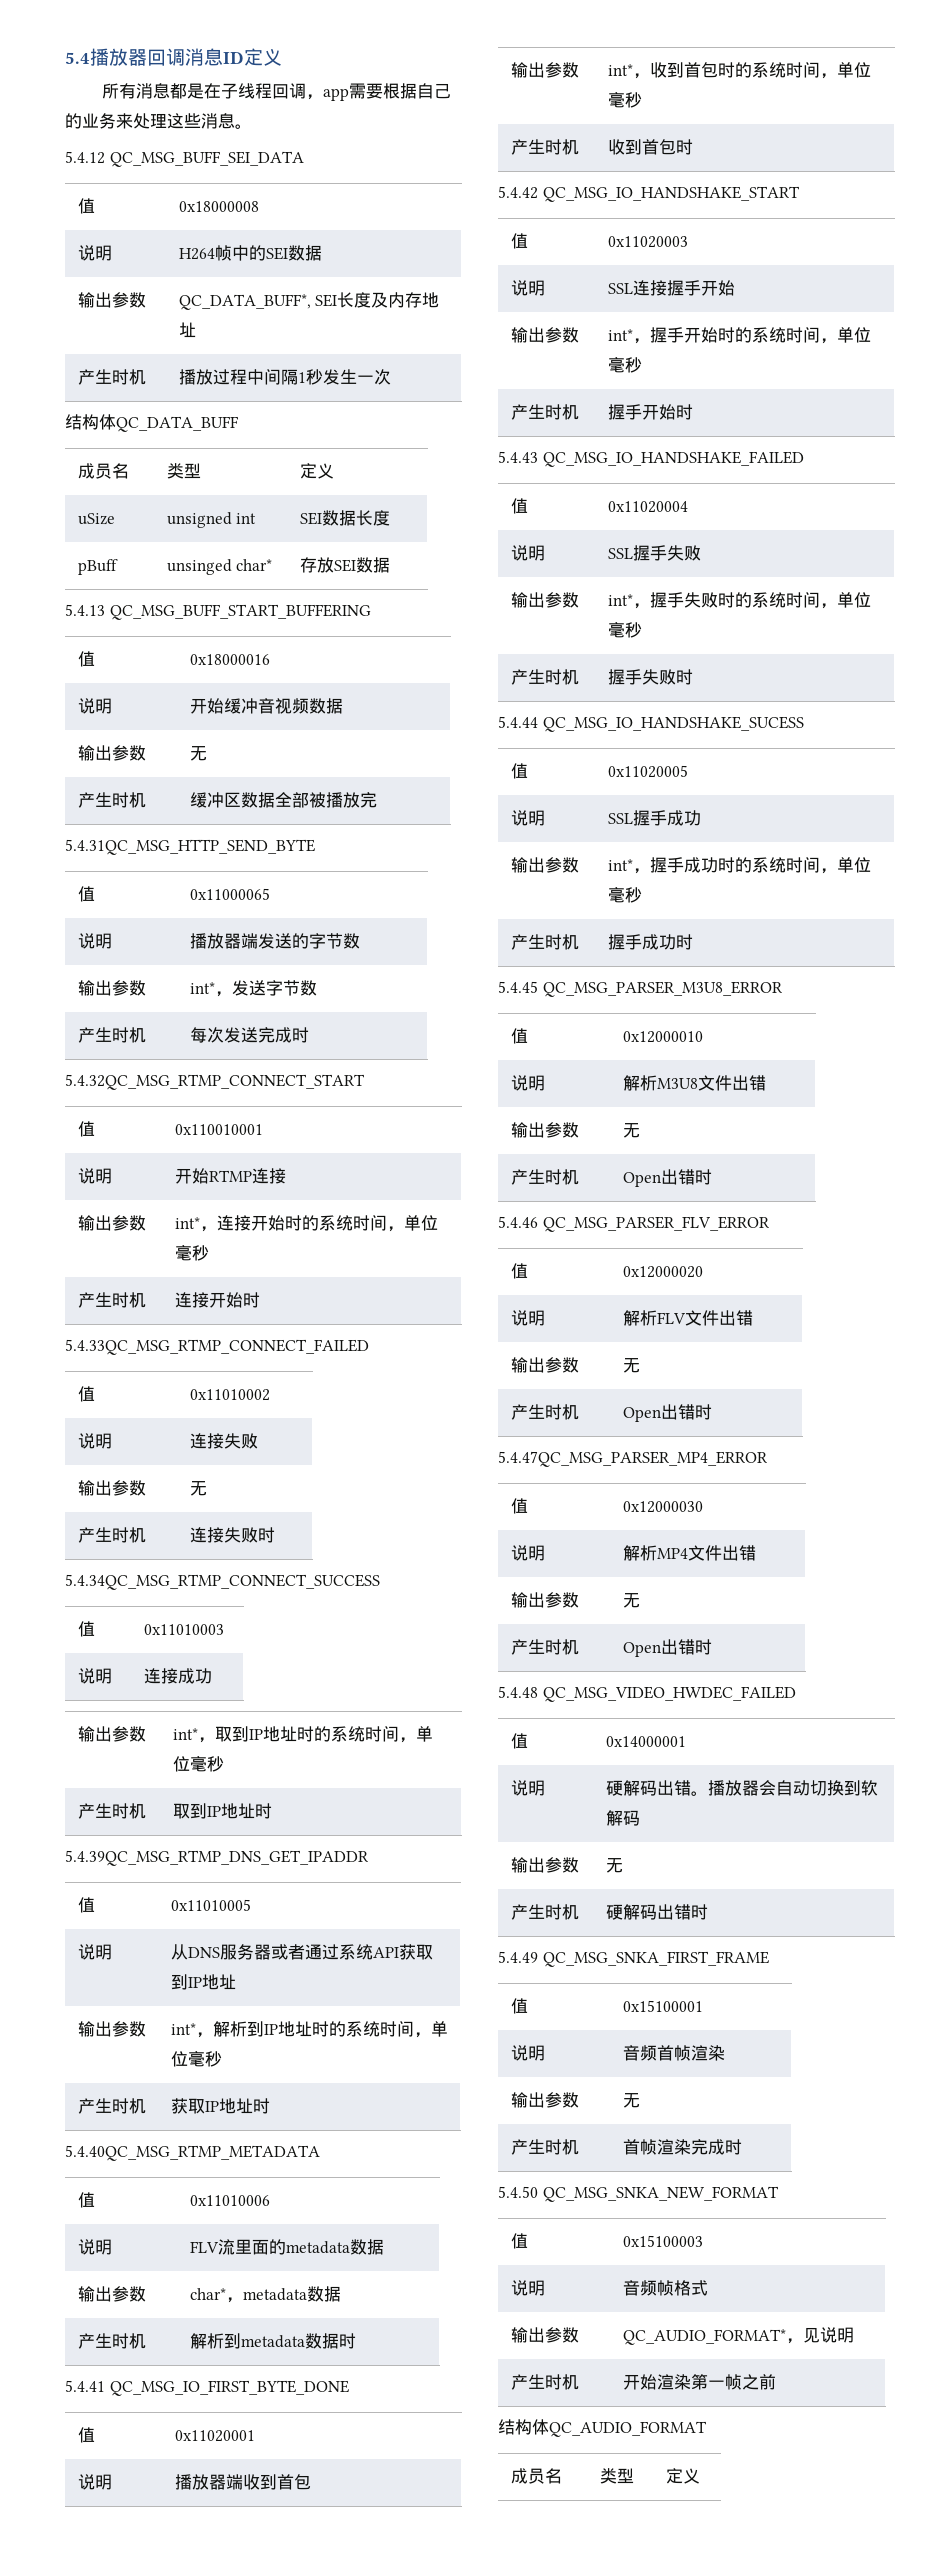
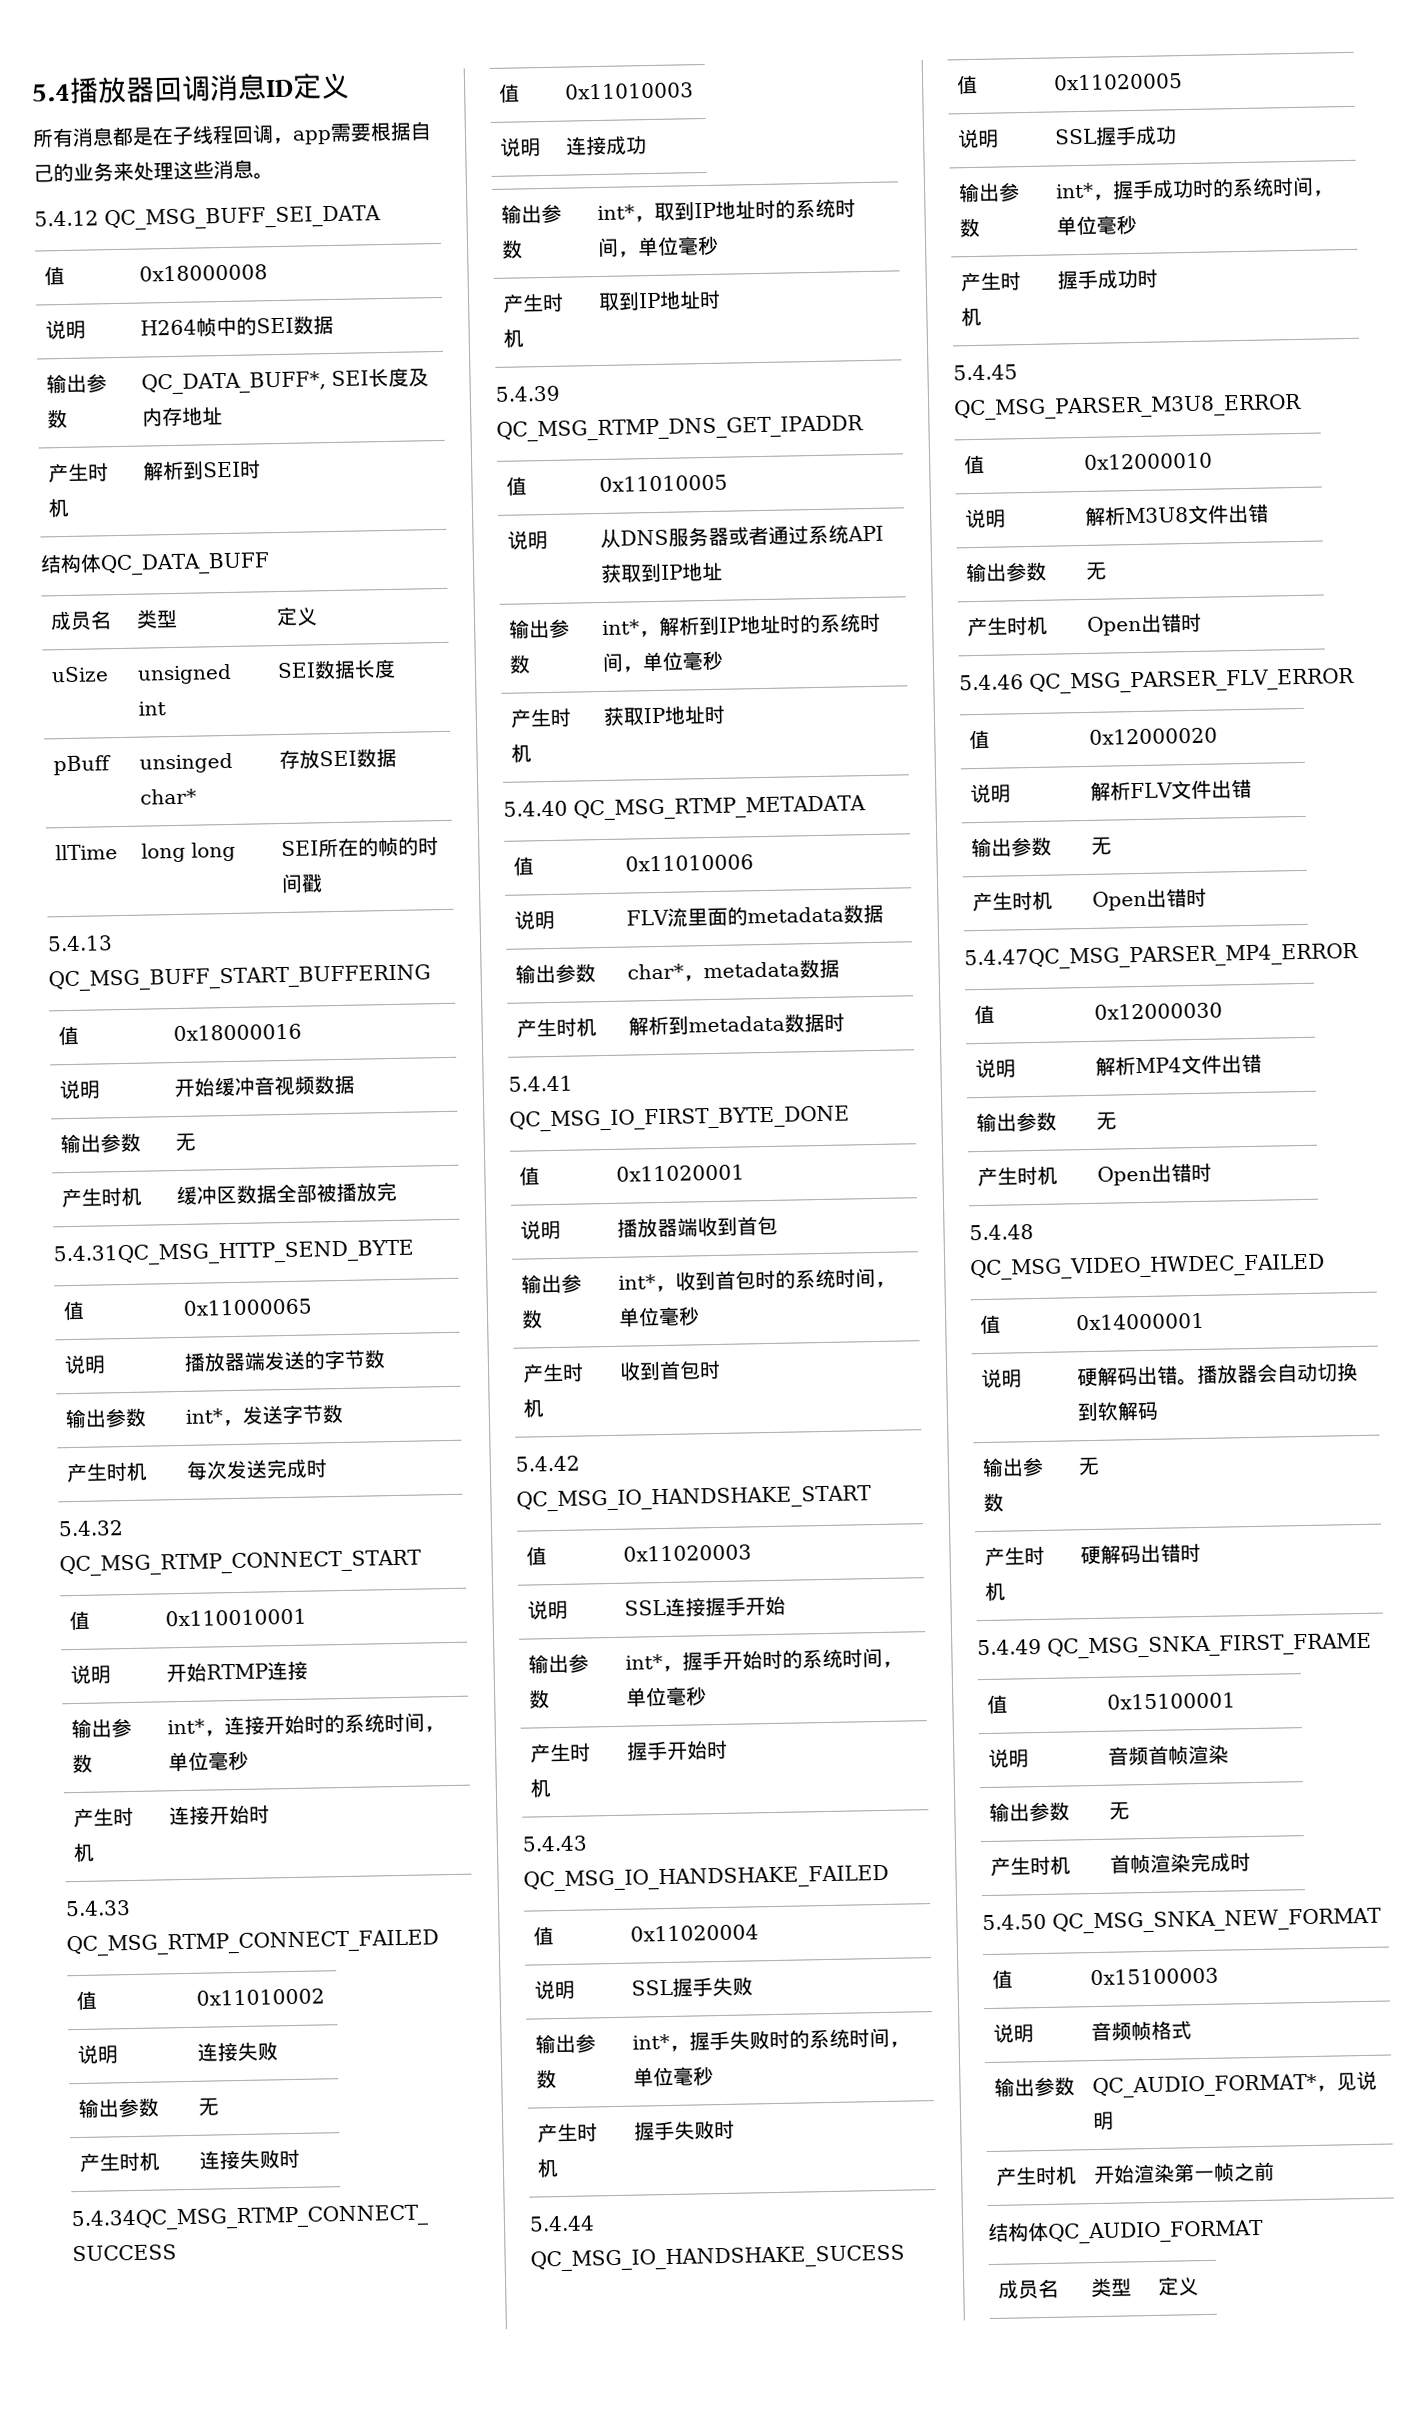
[178,369,391,385] 播放过程中间隔1秒发生一次 -> [143,459,262,481] 解析到SEI时
(390, 565) none -> [55,844,119,861] [141,841,237,863] [281,836,440,858] [281,873,324,894] // llTime | long long | SEI所在的帧的时间戳
[65,1074,365,1090] 5.4.32QC_MSG_RTMP_CONNECT_START -> [58,1520,124,1537] [59,1549,422,1577] 5.4.32 QC_MSG_RTMP_CONNECT_START
[65,1339,369,1355] 5.4.33QC_MSG_RTMP_CONNECT_FAILED -> [65,1900,131,1917] [66,1929,439,1957] 5.4.33 QC_MSG_RTMP_CONNECT_FAILED
[65,1850,369,1866] 5.4.39QC_MSG_RTMP_DNS_GET_IPADDR -> [495,385,560,402] [496,415,864,442] 5.4.39 QC_MSG_RTMP_DNS_GET_IPADDR
[65,2145,320,2161] 5.4.40QC_MSG_RTMP_METADATA -> [503,795,866,821] 5.4.40 QC_MSG_RTMP_METADATA

